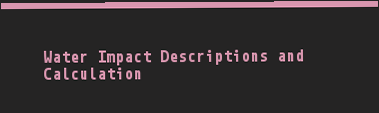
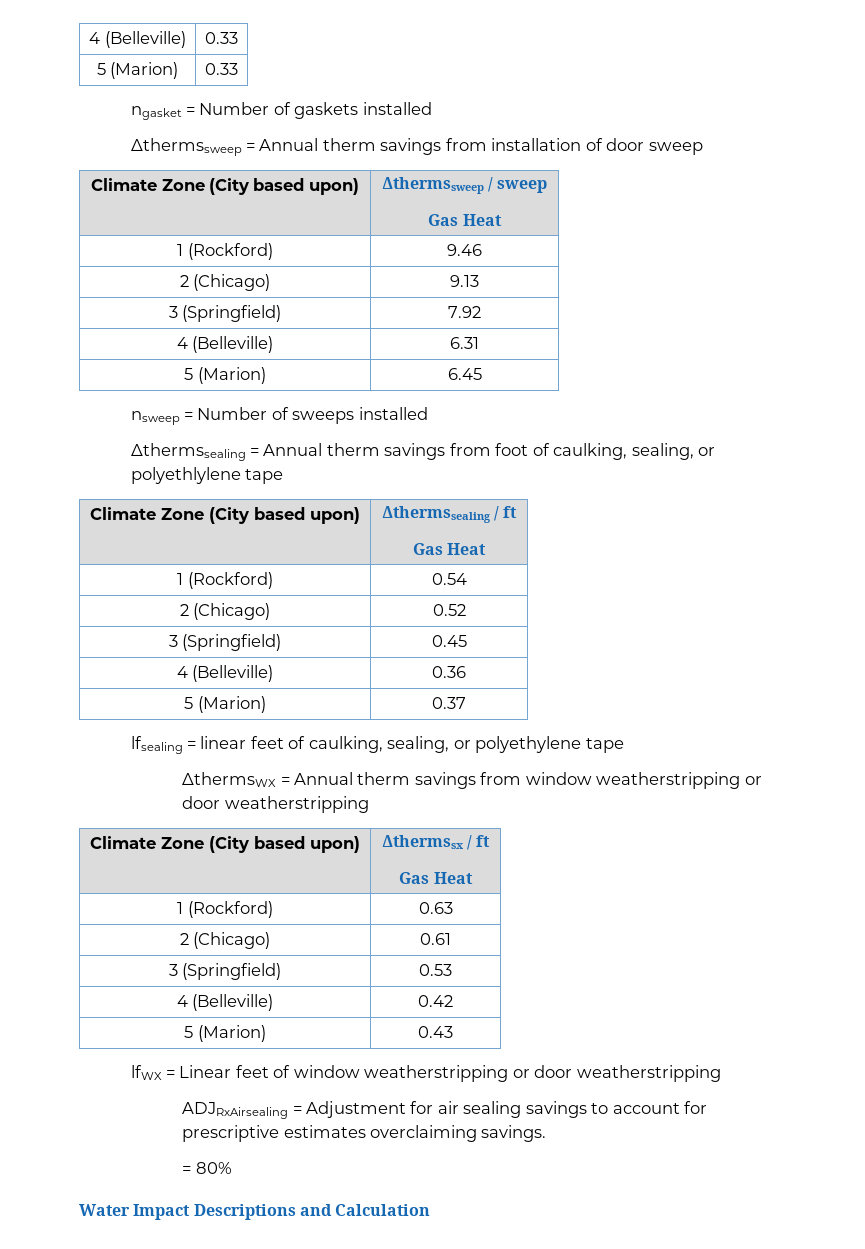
(42, 56) none -> [89,31,186,48] [205,32,238,44] [96,62,179,79] [205,63,238,75] [130,102,432,120] [130,138,703,156] [91,178,359,195] [381,177,548,194] [428,214,502,226] [177,243,273,260] [447,244,482,256] [179,274,271,291] [450,275,479,287] [168,305,282,322] [448,306,481,318] [176,336,274,353] [450,337,479,349] [184,367,266,384] [447,368,482,380] [130,407,428,425] [130,443,716,461] [130,467,283,484] [90,507,360,524] [381,506,518,523] [412,543,487,555] [177,572,273,589] [431,573,467,585] [179,603,271,620] [432,604,466,616] [168,634,282,651] [431,635,467,647] [176,665,274,682] [432,666,466,678] [184,696,266,713] [432,697,466,709] [130,736,624,754] [182,772,762,789] [182,796,369,813] [90,836,360,853] [381,835,491,850] [399,872,473,884] [177,901,273,918] [418,902,453,914] [179,932,271,949] [420,933,451,945] [168,963,282,980] [419,964,452,976] [176,994,274,1011] [418,995,453,1007] [184,1025,266,1042] [418,1026,453,1038] [130,1065,721,1082] [182,1101,708,1119] [182,1125,547,1142] [182,1162,232,1174] 4 (Belleville) | 0.33 // 5 (Marion) | 0.33 // ngasket = Number of gaskets installed // Δthermssweep = Annual therm savings from installation of door sweep // Climate Zone (City based upon) | Δthermssweep / sweep // Gas Heat // 1 (Rockford) | 9.46 // 2 (Chicago) | 9.13 // 3 (Springfield) | 7.92 // 4 (Belleville) | 6.31 // 5 (Marion) | 6.45 // nsweep = Number of sweeps installed // Δthermssealing = Annual therm savings from foot of caulking, sealing, or polyethlylene tape // Climate Zone (City based upon) | Δthermssealing / ft // Gas Heat // 1 (Rockford) | 0.54 // 2 (Chicago) | 0.52 // 3 (Springfield) | 0.45 // 4 (Belleville) | 0.36 // 5 (Marion) | 0.37 // lfsealing = linear feet of caulking, sealing, or polyethylene tape // ΔthermsWX = Annual therm savings from window weatherstripping or door weatherstripping // Climate Zone (City based upon) | Δthermssx / ft // Gas Heat // 1 (Rockford) | 0.63 // 2 (Chicago) | 0.61 // 3 (Springfield) | 0.53 // 4 (Belleville) | 0.42 // 5 (Marion) | 0.43 // lfWX = Linear feet of window weatherstripping or door weatherstripping // ADJRxAirsealing = Adjustment for air sealing savings to account for prescriptive estimates overclaiming savings. // = 80% //

